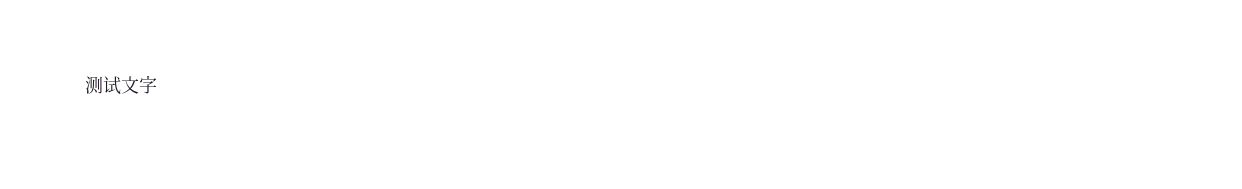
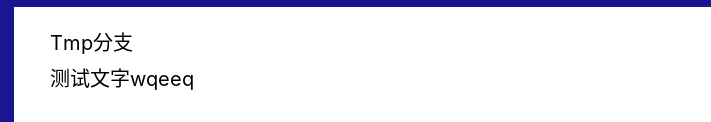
(85, 85) none -> [50,32,133,54] Tmp分支 //
(157, 84) none -> [130,75,194,90] wqeeq

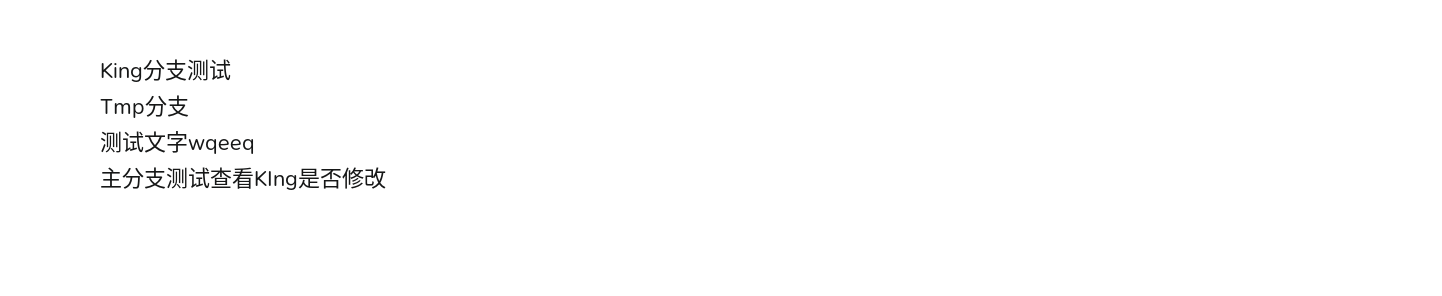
(50, 44) none -> [100,59,231,82] King分支测试 //
(194, 82) none -> [100,167,386,190] // 主分支测试查看KIng是否修改

